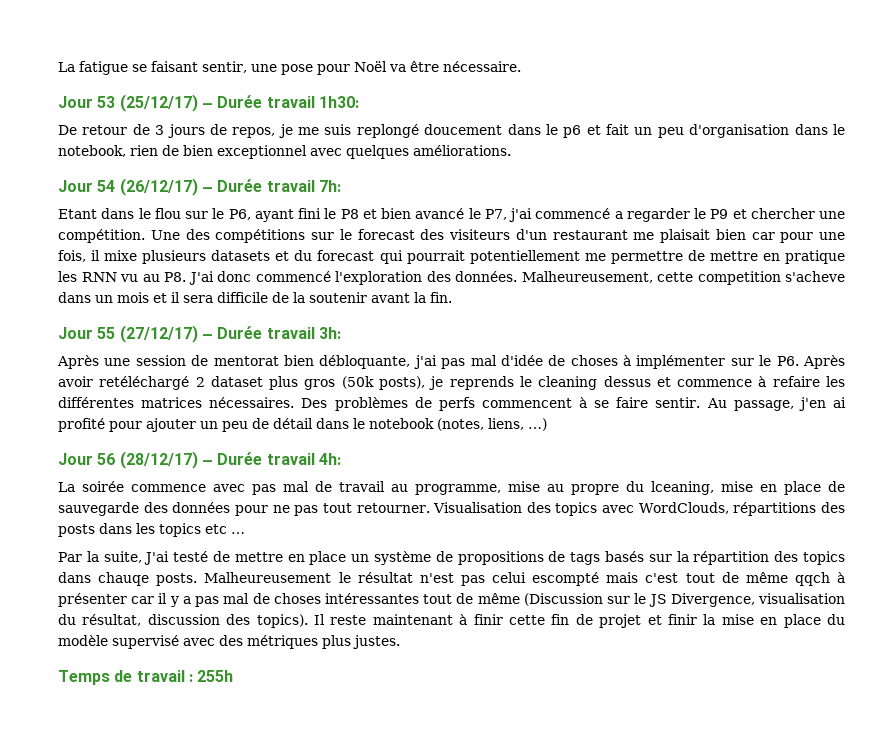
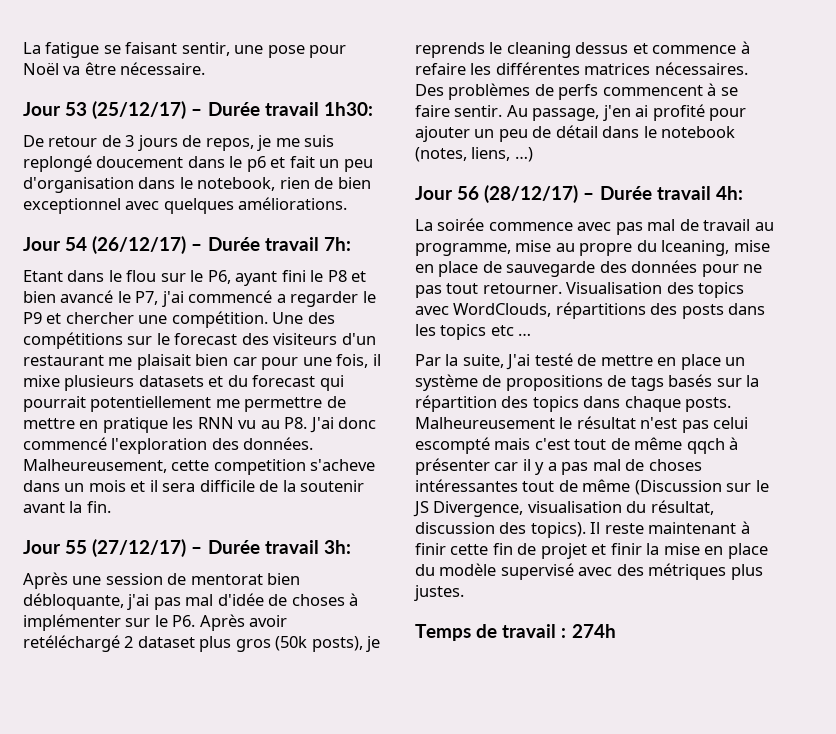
[98,572,150,586] chauqe -> [624,396,681,412] chaque
[197,670,234,682] 255h -> [571,624,616,638] 274h

